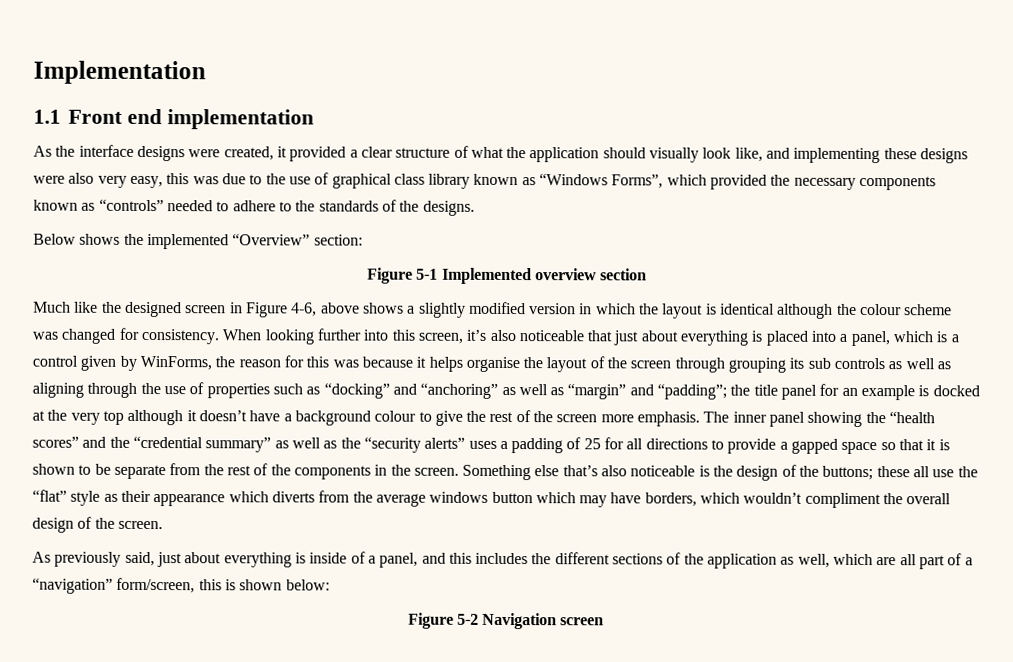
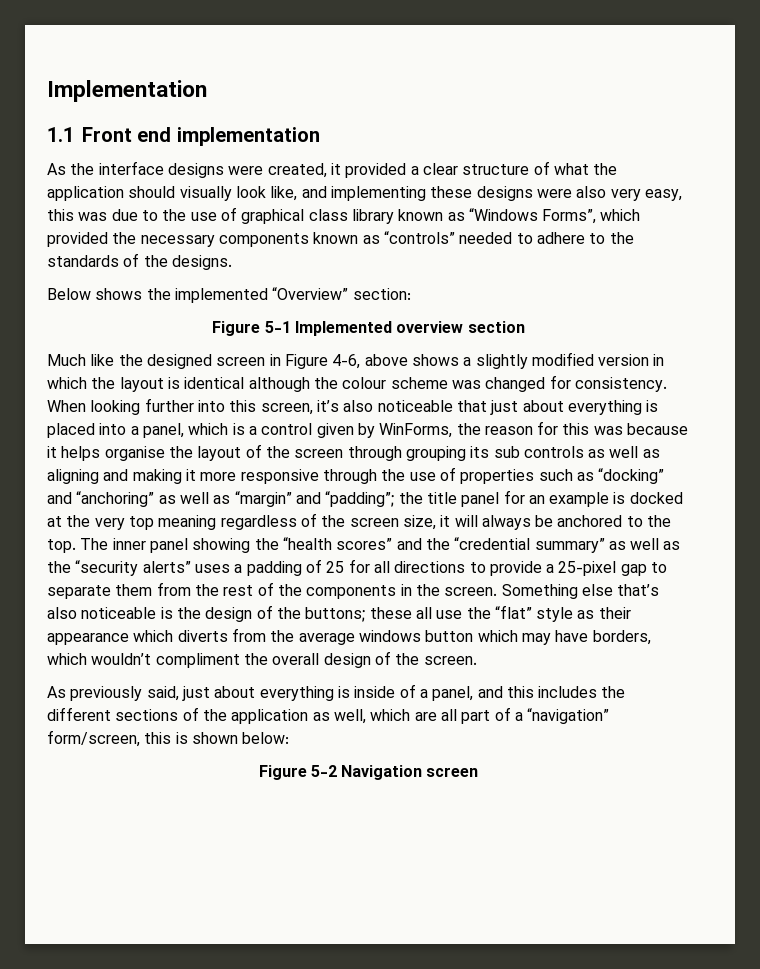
(84, 390) none -> [103,469,319,484] and making it more responsive
[127,409,701,427] although it doesn’t have a background colour to give the rest of the screen more emphasis. -> [158,513,672,530] [47,539,76,553] meaning regardless of the screen size, it will always be anchored to the top.
[791,438,950,455] [32,463,166,480] gapped space so that it is shown to be separate -> [558,561,668,576] [47,584,153,599] 25-pixel gap to separate them

